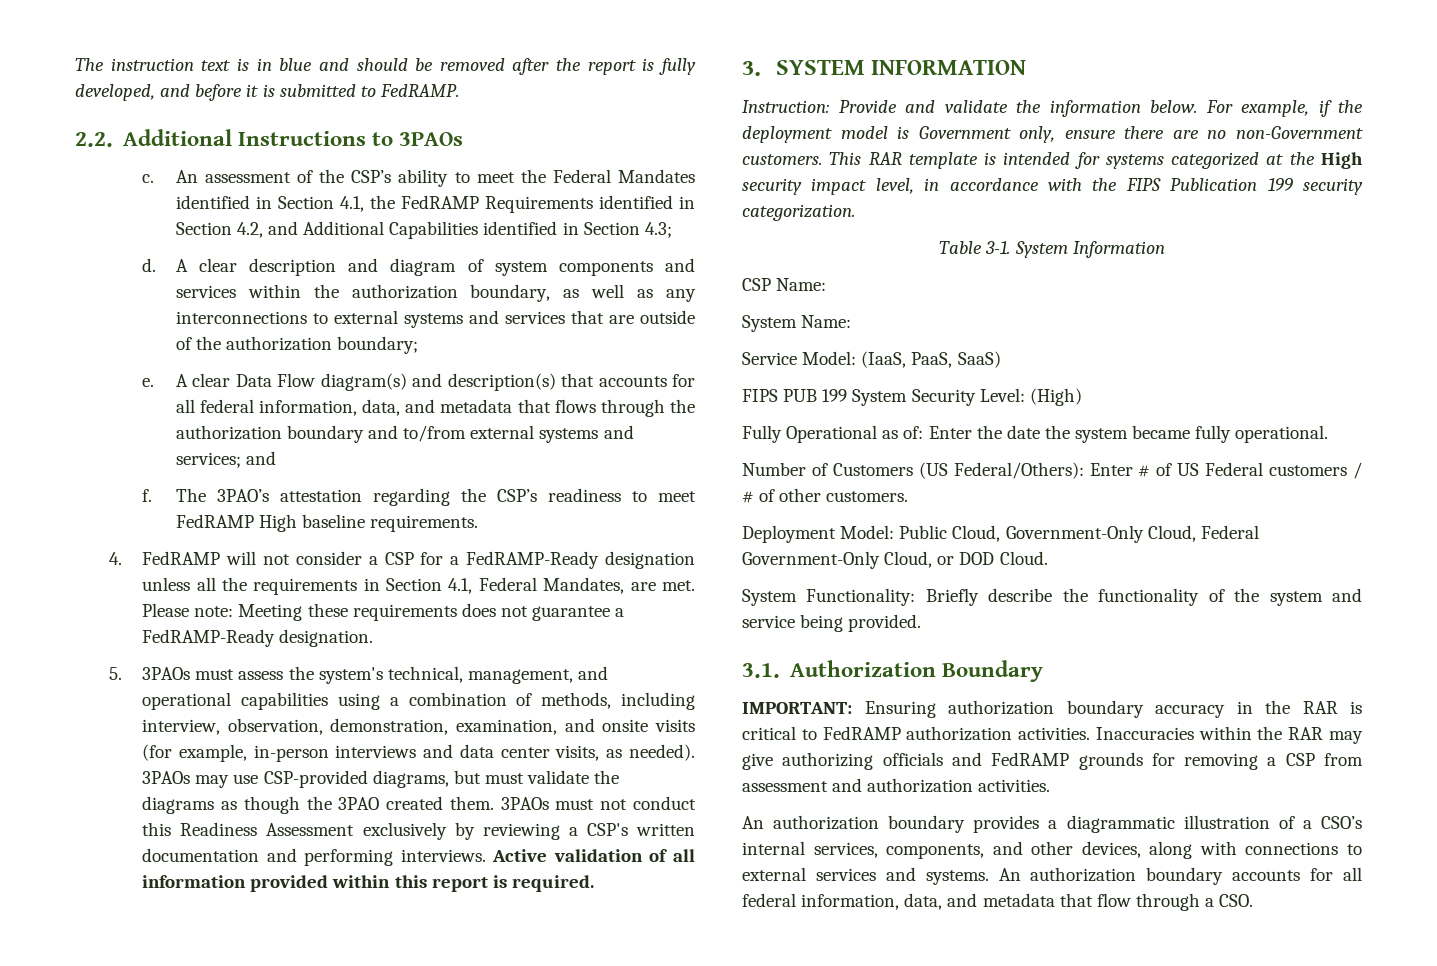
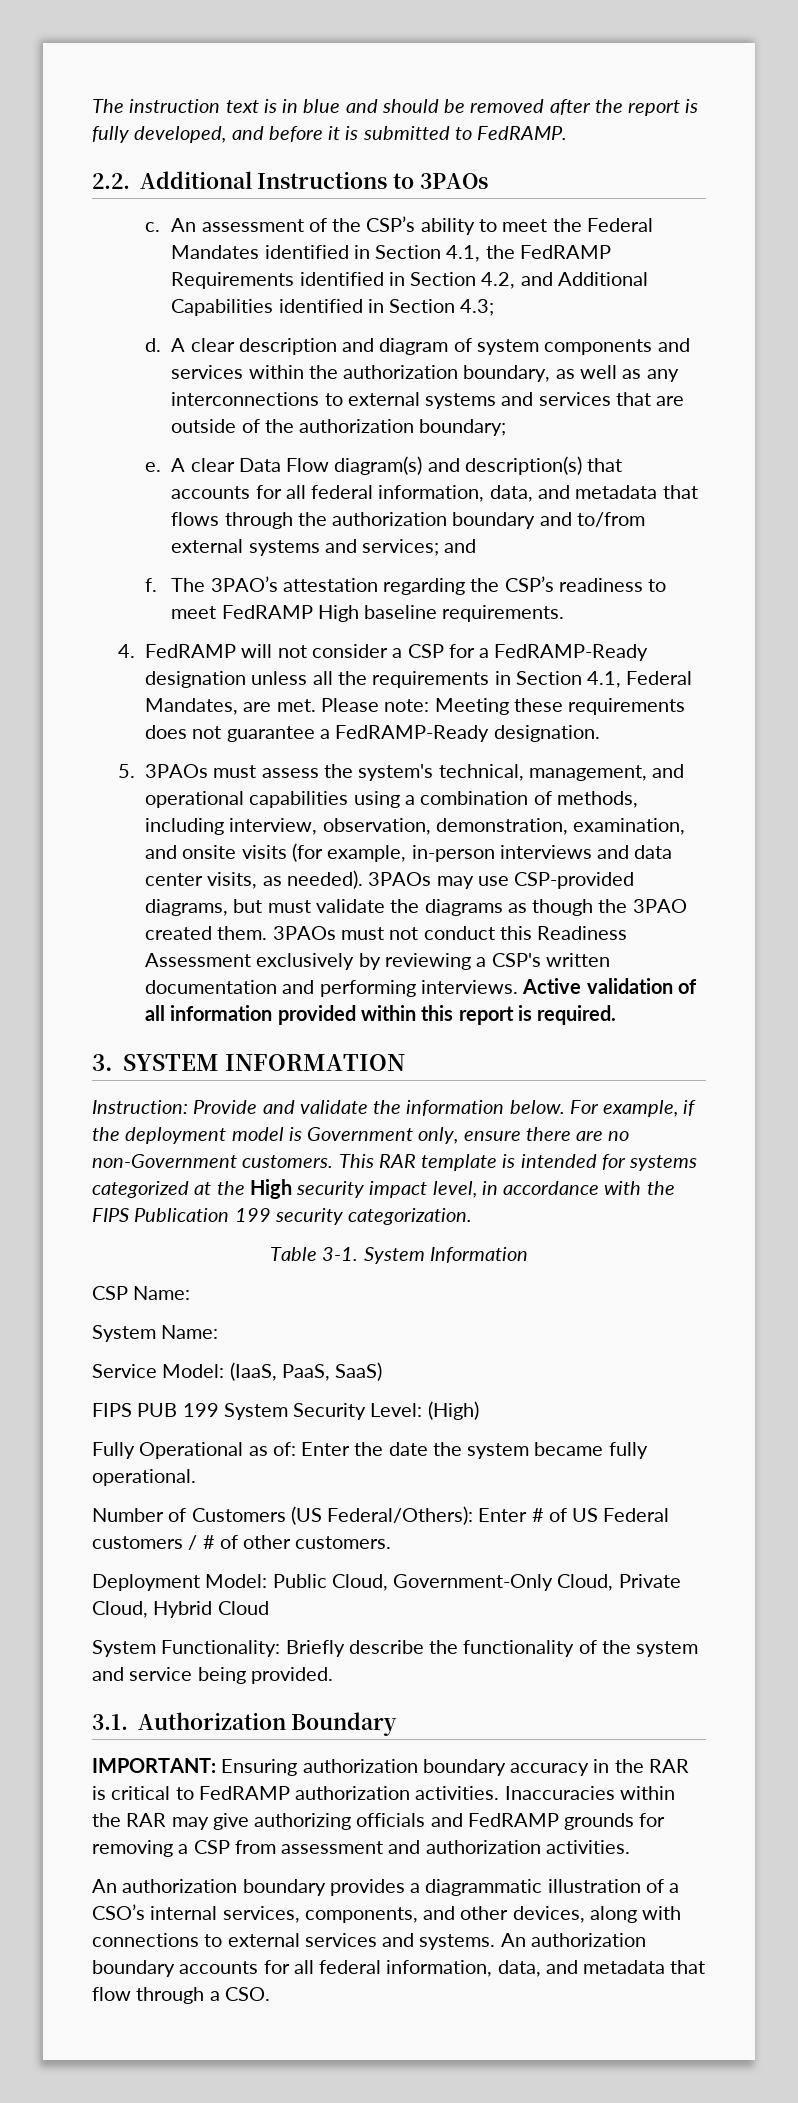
[1200,525,1259,539] [742,551,1048,569] Federal Government-Only Cloud, or DOD Cloud. -> [618,1574,681,1588] [92,1601,269,1618] Private Cloud, Hybrid Cloud

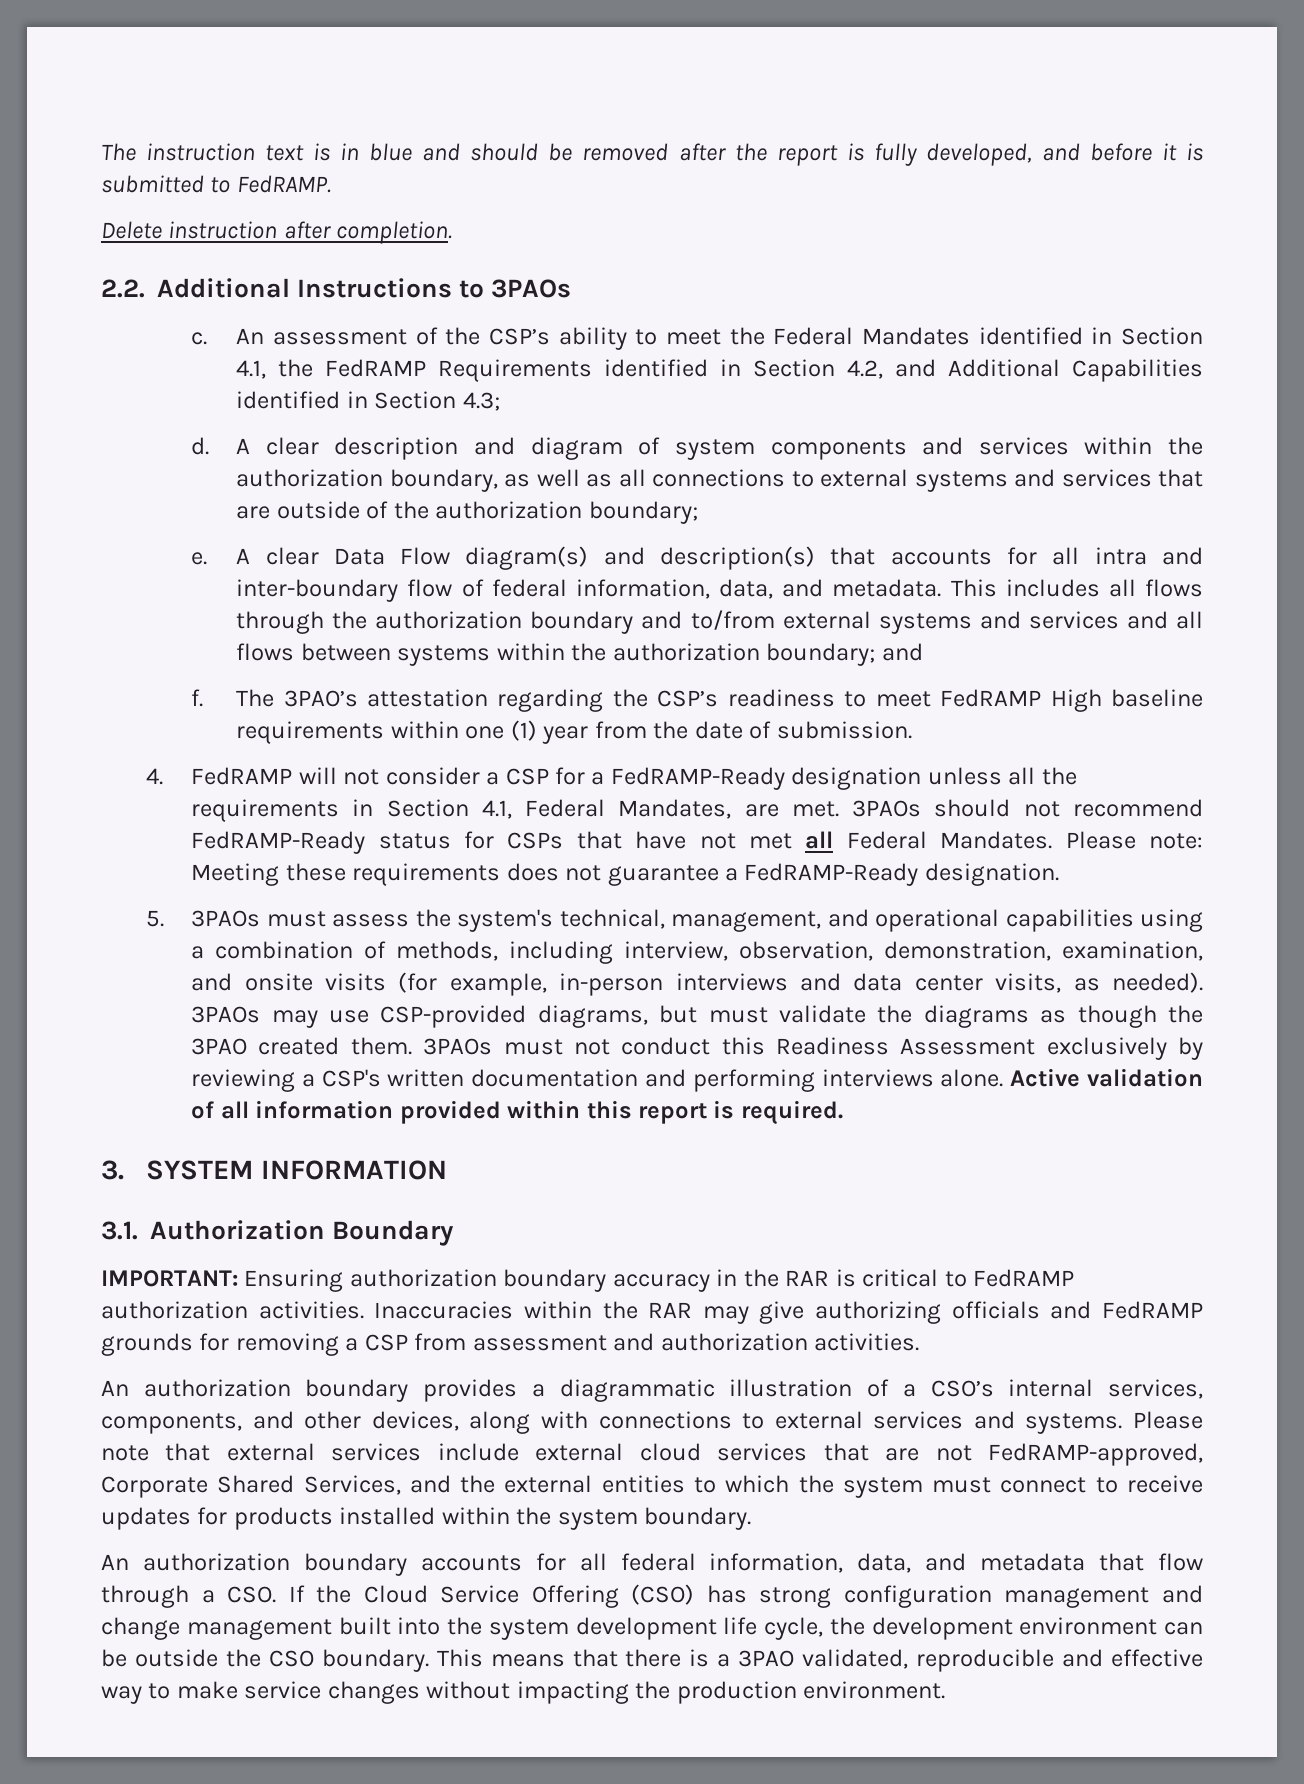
(568, 133) none -> [101,221,453,244] // Delete instruction after completion.
[646,369,679,382] [171,392,320,406] any interconnections -> [618,469,786,487] all connections
[311,485,698,502] federal information, data, and metadata that -> [1094,547,1203,565] [236,579,1136,602] intra and inter-boundary flow of federal information, data, and metadata. This includes all
[362,539,440,556] services; -> [1028,611,1203,629] [236,643,876,666] services and all flows between systems within the authorization boundary;
[442,605,565,622] requirements. -> [236,720,912,744] requirements within one (1) year from the date of submission.
(316, 705) none -> [852,799,1203,817] [191,831,1053,854] 3PAOs should not recommend FedRAMP-Ready status for CSPs that have not met all Federal Mandates.
[421,980,519,994] interviews. -> [821,1069,1004,1087] interviews alone.
[92,1100,697,1117] [92,1127,630,1144] [92,1154,698,1171] [92,1179,675,1199] [92,1208,473,1225] [270,1247,528,1264] [92,1286,191,1300] [92,1325,219,1342] [92,1362,383,1381] [92,1401,479,1420] [92,1442,648,1459] [92,1469,196,1486] [92,1506,670,1525] [92,1535,392,1550] [92,1574,681,1591] [92,1601,269,1618] [92,1640,699,1657] [92,1667,333,1684] // Instruction: Provide and validate the information below. For example, if the deployment model is Government only, ensure there are no non-Government customers. This RAR template is intended for systems categorized at the High security impact level, in accordance with the FIPS Publication 199 security categorization. // Table 3-1. System Information // CSP Name: // System Name: // Service Model: (IaaS, PaaS, SaaS) // FIPS PUB 199 System Security Level: (High) // Fully Operational as of: Enter the date the system became fully operational. // Number of Customers (US Federal/Others): Enter # of US Federal customers / # of other customers. // Deployment Model: Public Cloud, Government-Only Cloud, Private Cloud, Hybrid Cloud // System Functionality: Briefly describe the functionality of the system and service being provided. -> (447, 1170) none
(496, 1942) none -> [1133,1411,1204,1429] [101,1443,1204,1466] [101,1475,1204,1498] [101,1507,752,1530] Please note that external services include external cloud services that are not FedRAMP-approved, Corporate Shared Services, and the external entities to which the system must connect to receive updates for products installed within the system boundary. //
(270, 1994) none -> [288,1584,1203,1608] [101,1617,1203,1640] [101,1649,1203,1672] [101,1681,946,1704] If the Cloud Service Offering (CSO) has strong configuration management and change management built into the system development life cycle, the development environment can be outside the CSO boundary. This means that there is a 3PAO validated, reproducible and effective way to make service changes without impacting the production environment.

